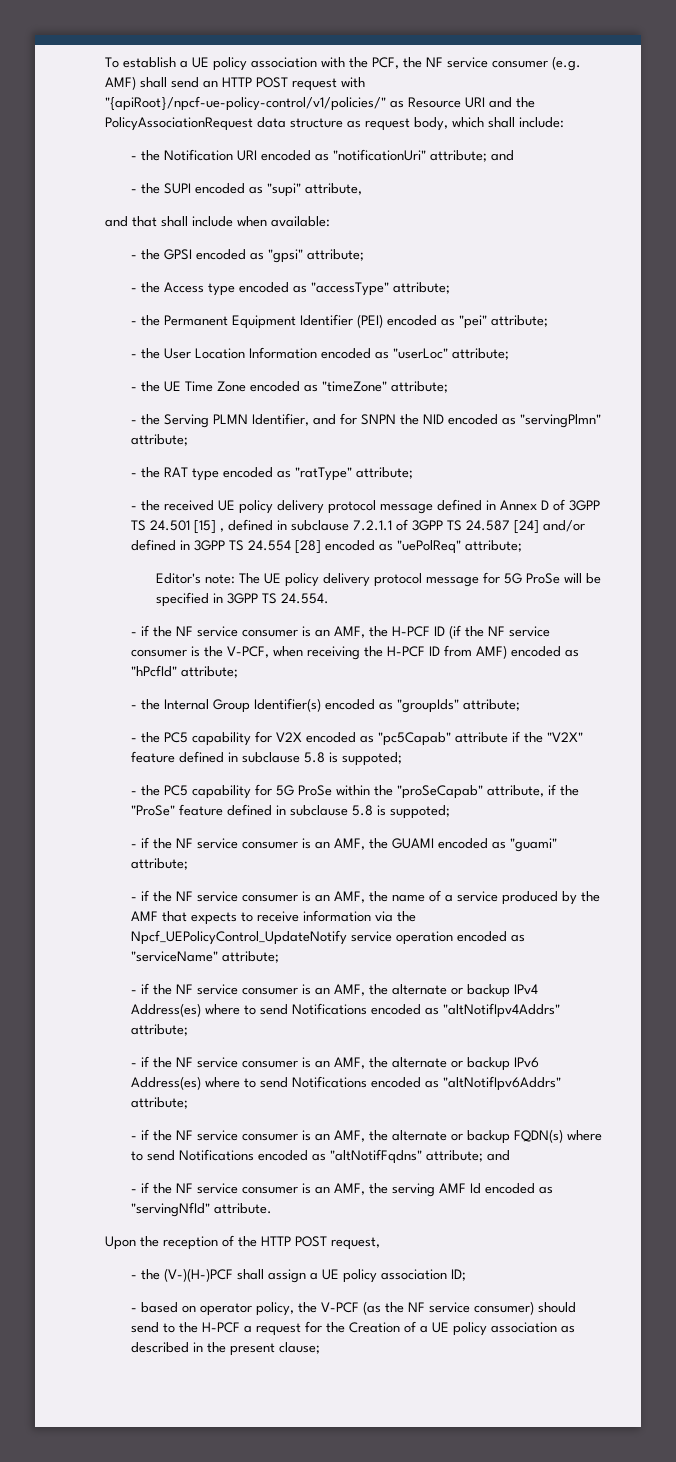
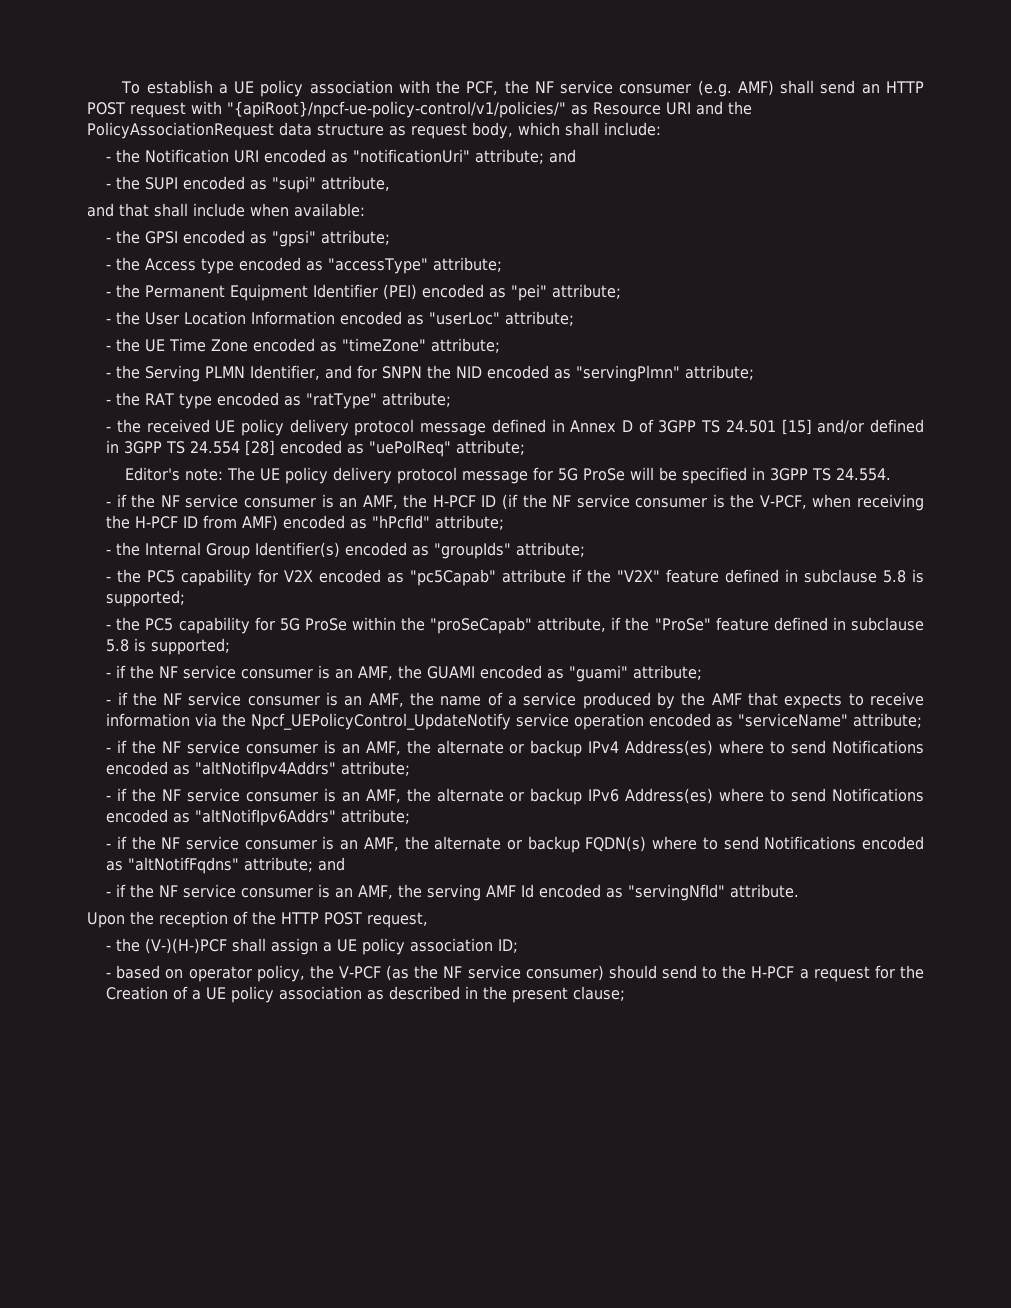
[219,519,539,534] , defined in subclause 7.2.1.1 of 3GPP TS 24.587 [24] -> (812, 427) none
[341,752,402,766] suppoted; -> [106,590,186,607] supported;
[389,805,450,819] suppoted; -> [151,638,231,655] supported;

